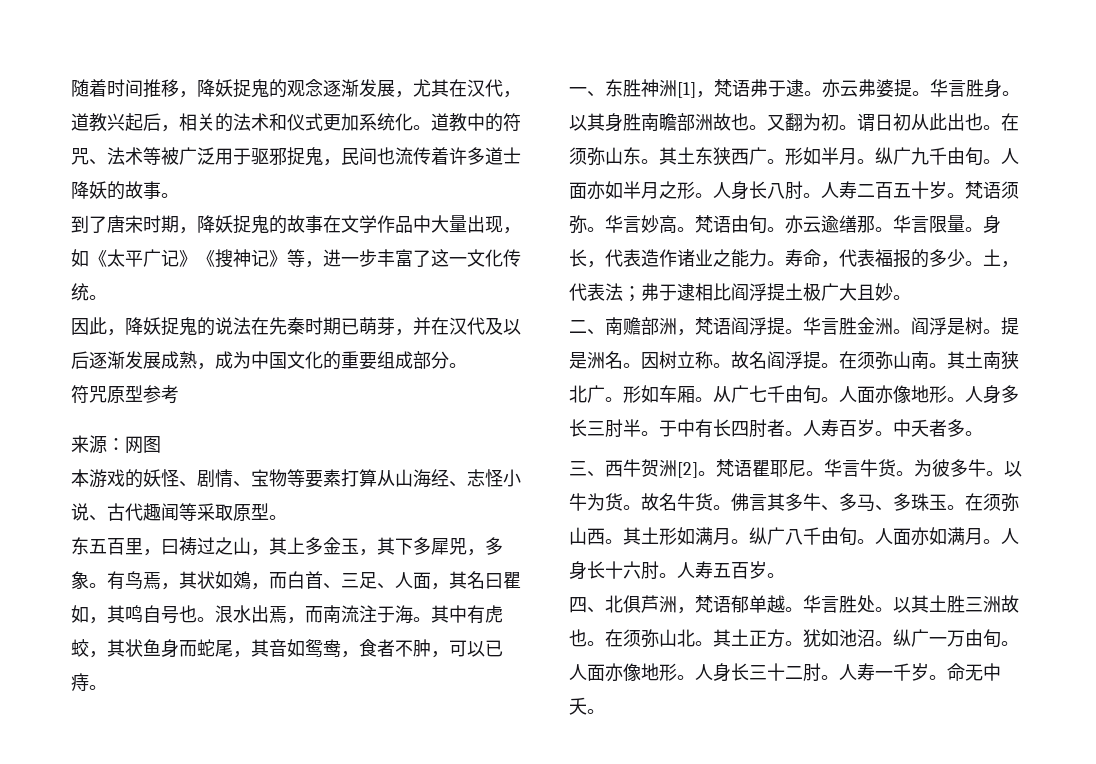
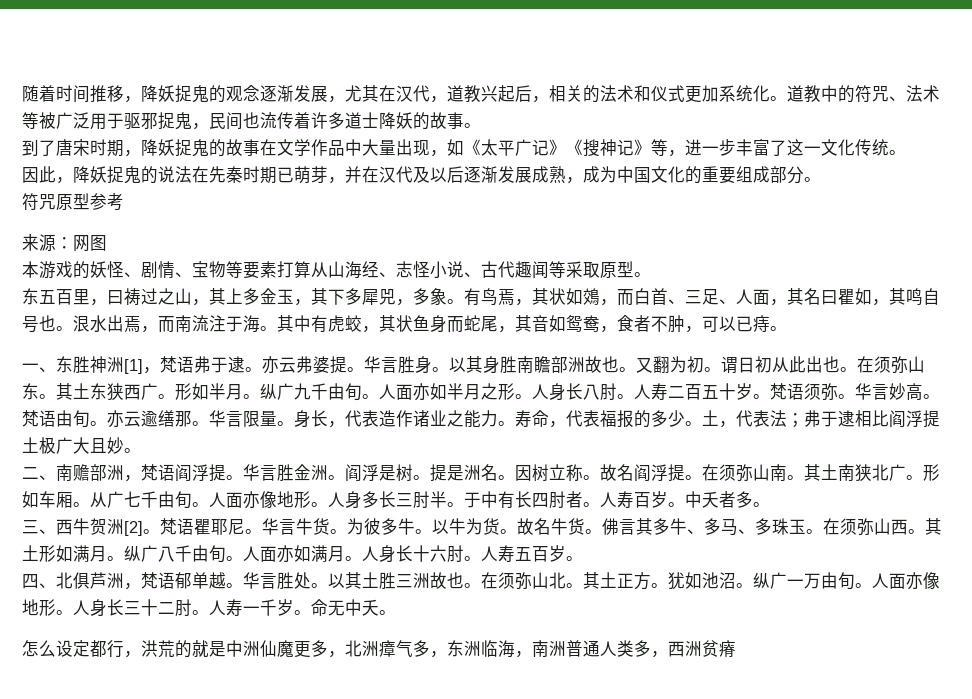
(605, 711) none -> [22,640,736,658] // 怎么设定都行，洪荒的就是中洲仙魔更多，北洲瘴气多，东洲临海，南洲普通人类多，西洲贫瘠

